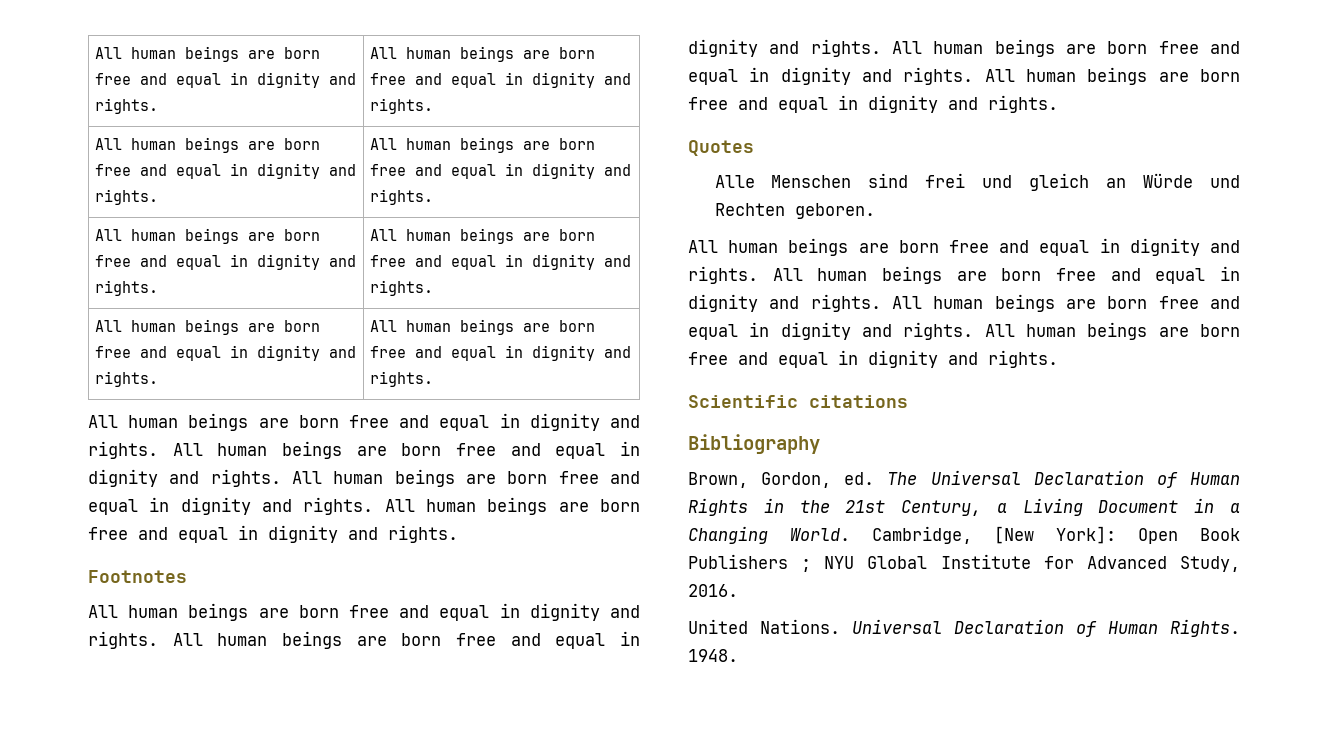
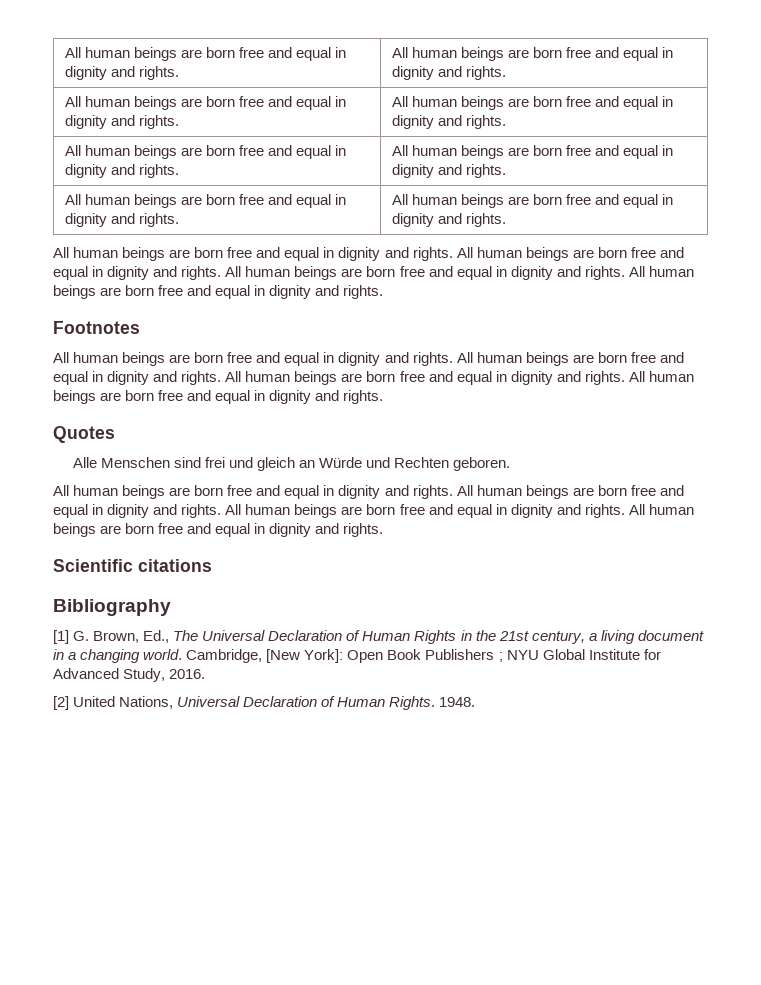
[688,472,875,488] Brown, Gordon, ed. -> [53,630,170,644] [1] G. Brown, Ed.,
[901,498,1240,516] [688,526,850,544] Century, a Living Document in a Changing World. -> [531,630,704,644] [53,649,183,663] century, a living document in a changing world.
[688,619,840,634] United Nations. -> [53,696,174,710] [2] United Nations,

